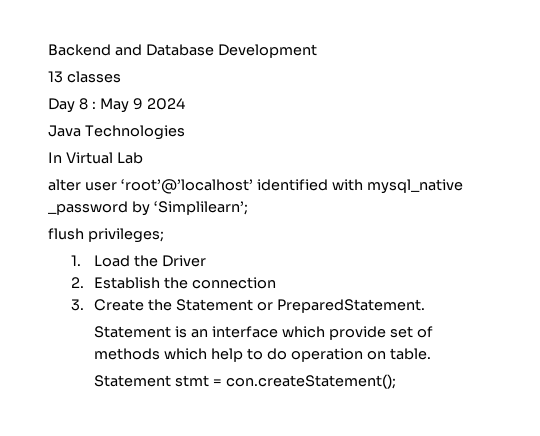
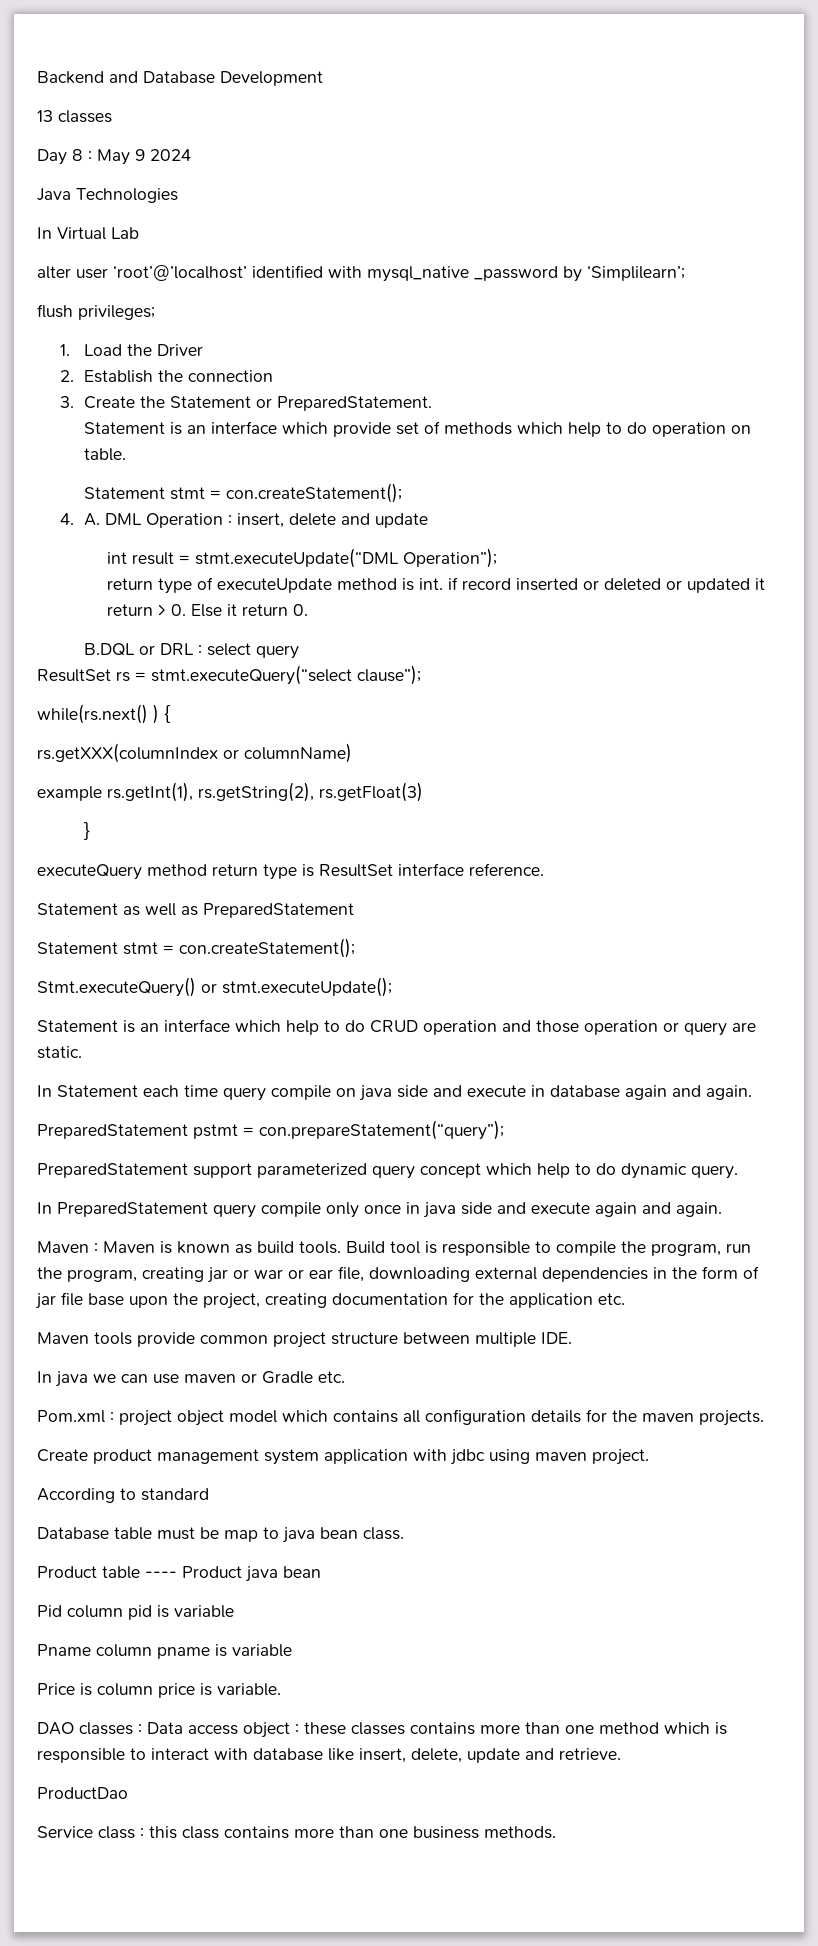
(396, 381) none -> [60,513,428,528] [106,548,497,568] [106,577,765,594] [106,604,308,617] [83,643,299,659] [37,665,421,685] [37,704,171,724] [37,743,352,763] [37,782,423,802] [83,822,90,840] [37,863,544,880] [37,903,354,918] [37,938,355,958] [37,977,392,997] [37,1019,756,1036] [37,1046,82,1059] [37,1085,752,1101] [37,1120,504,1140] [37,1163,738,1179] [37,1202,722,1218] [37,1241,751,1256] [37,1266,759,1283] [35,1292,625,1309] [37,1332,572,1348] [37,1371,345,1387] [37,1409,764,1426] [37,1449,649,1465] [37,1488,209,1503] [37,1527,404,1543] [37,1566,321,1582] [37,1605,234,1620] [37,1644,292,1659] [37,1683,281,1698] [37,1722,727,1738] [37,1748,621,1763] [37,1787,128,1799] [37,1826,556,1839] // 4. A. DML Operation : insert, delete and update // int result = stmt.executeUpdate(“DML Operation”); // return type of executeUpdate method is int. if record inserted or deleted or updated it return > 0. Else it return 0. // B.DQL or DRL : select query // ResultSet rs = stmt.executeQuery(“select clause”); // while(rs.next() ) { // rs.getXXX(columnIndex or columnName) // example rs.getInt(1), rs.getString(2), rs.getFloat(3) // } // executeQuery method return type is ResultSet interface reference. // Statement as well as PreparedStatement // Statement stmt = con.createStatement(); // Stmt.executeQuery() or stmt.executeUpdate(); // Statement is an interface which help to do CRUD operation and those operation or query are static. // In Statement each time query compile on java side and execute in database again and again. // PreparedStatement pstmt = con.prepareStatement(“query”); // PreparedStatement support parameterized query concept which help to do dynamic query. // In PreparedStatement query compile only once in java side and execute again and again. // Maven : Maven is known as build tools. Build tool is responsible to compile the program, run the program, creating jar or war or ear file, downloading external dependencies in the form of jar file base upon the project, creating documentation for the application etc. // Maven tools provide common project structure between multiple IDE. // In java we can use maven or Gradle etc. // Pom.xml : project object model which contains all configuration details for the maven projects. // Create product management system application with jdbc using maven project. // According to standard // Database table must be map to java bean class. // Product table ---- Product java bean // Pid column pid is variable // Pname column pname is variable // Price is column price is variable. // DAO classes : Data access object : these classes contains more than one method which is responsible to interact with database like insert, delete, update and retrieve. // ProductDao // Service class : this class contains more than one business methods.

